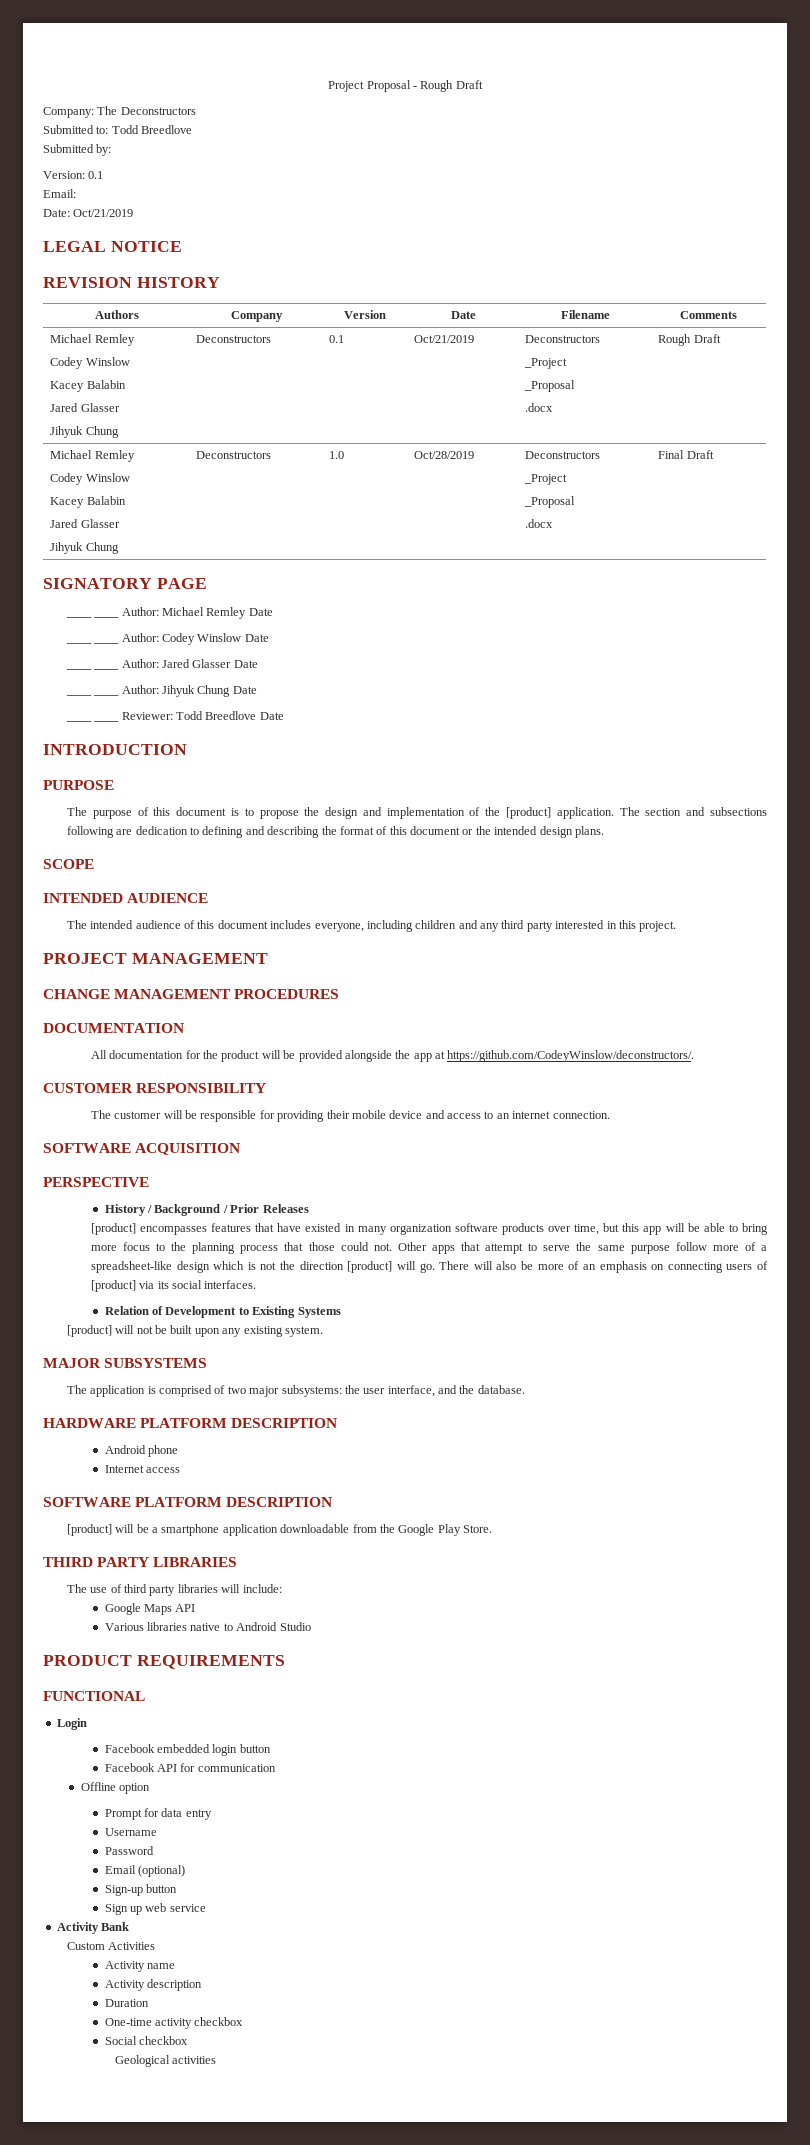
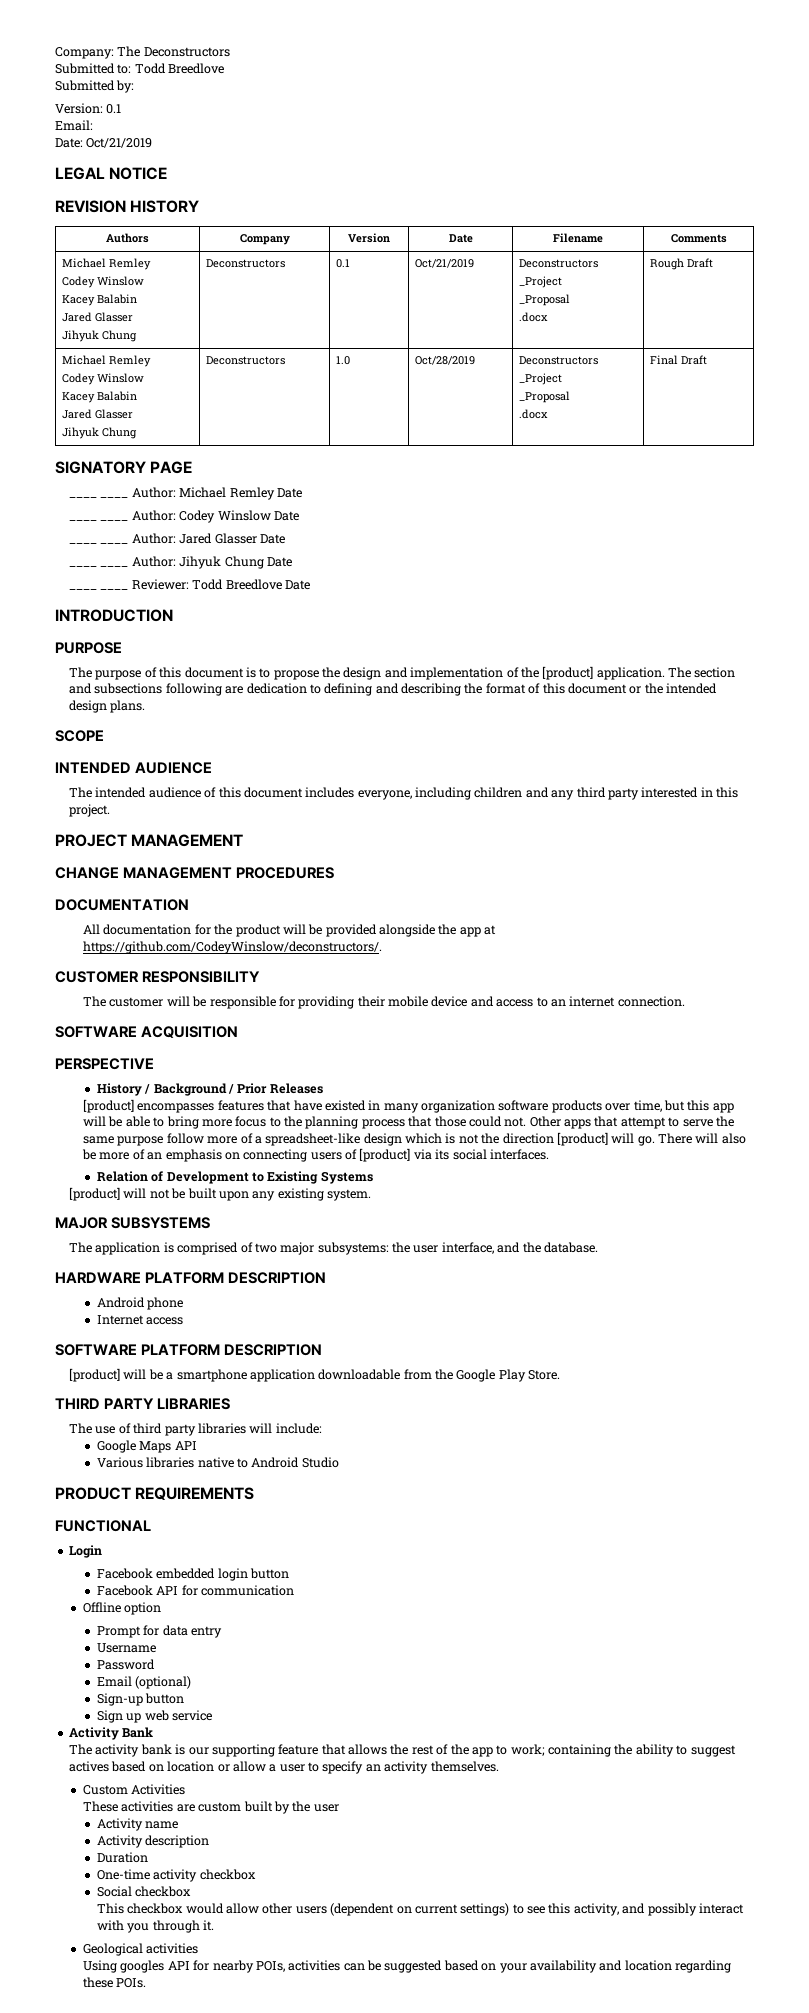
[328,80,483,92] Project Proposal - Rough Draft // -> (55, 53) none
[66,1942,156,1950] Custom Activities -> [68,1744,736,1757] [68,1761,499,1774] [82,1784,186,1795] [82,1801,339,1814] The activity bank is our supporting feature that allows the rest of the app to work; containing the ability to suggest actives based on location or allow a user to specify an activity themselves. // Custom Activities // These activities are custom built by the user
[114,2055,217,2067] Geological activities -> [96,1903,744,1916] [96,1920,215,1933] [82,1943,199,1956] [82,1960,731,1973] [82,1977,147,1988] This checkbox would allow other users (dependent on current settings) to see this activity, and possibly interact with you through it. // Geological activities // Using googles API for nearby POIs, activities can be suggested based on your availability and location regarding these POIs.

